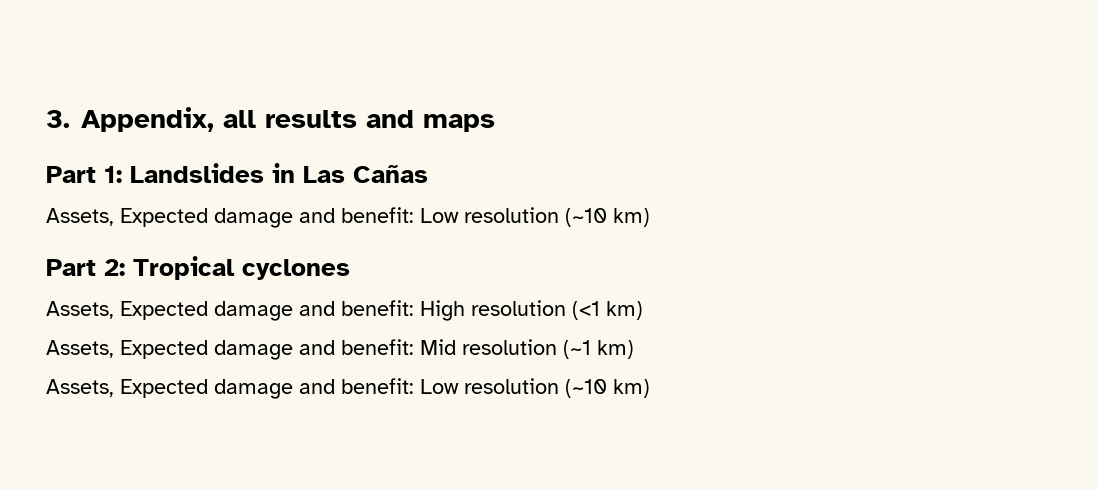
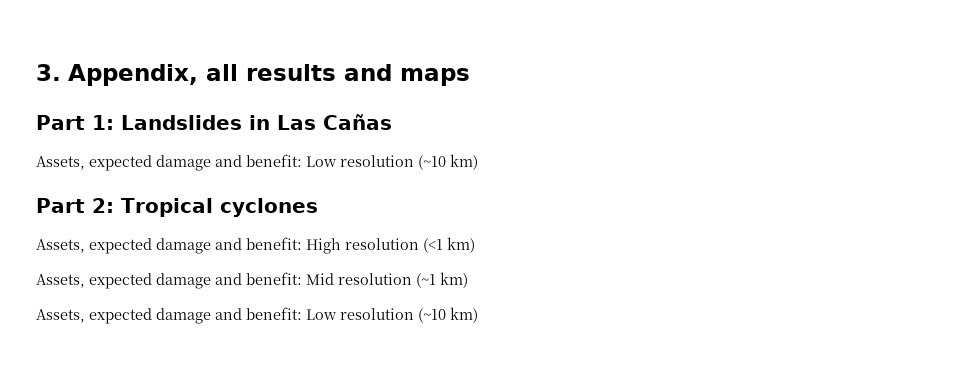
[120,208,208,227] Expected -> [89,155,152,171] expected
[120,301,208,320] Expected -> [89,238,152,254] expected
[120,340,208,359] Expected -> [89,273,152,289] expected
[120,379,208,398] Expected -> [89,308,152,324] expected

